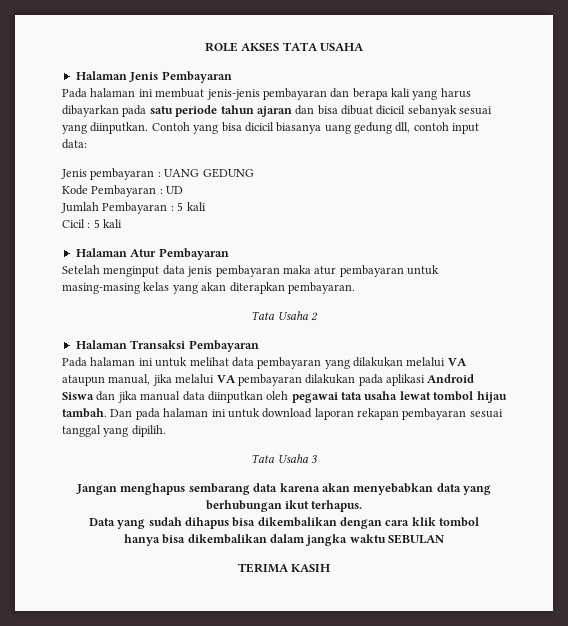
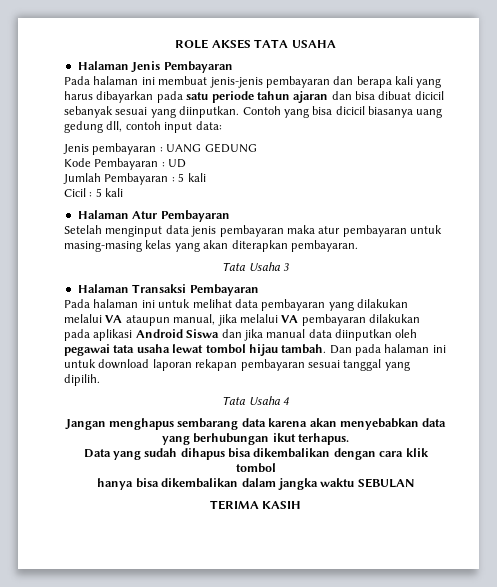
[310,312,318,321] 2 -> [282,263,289,271] 3
[310,455,317,463] 3 -> [282,397,289,405] 4

